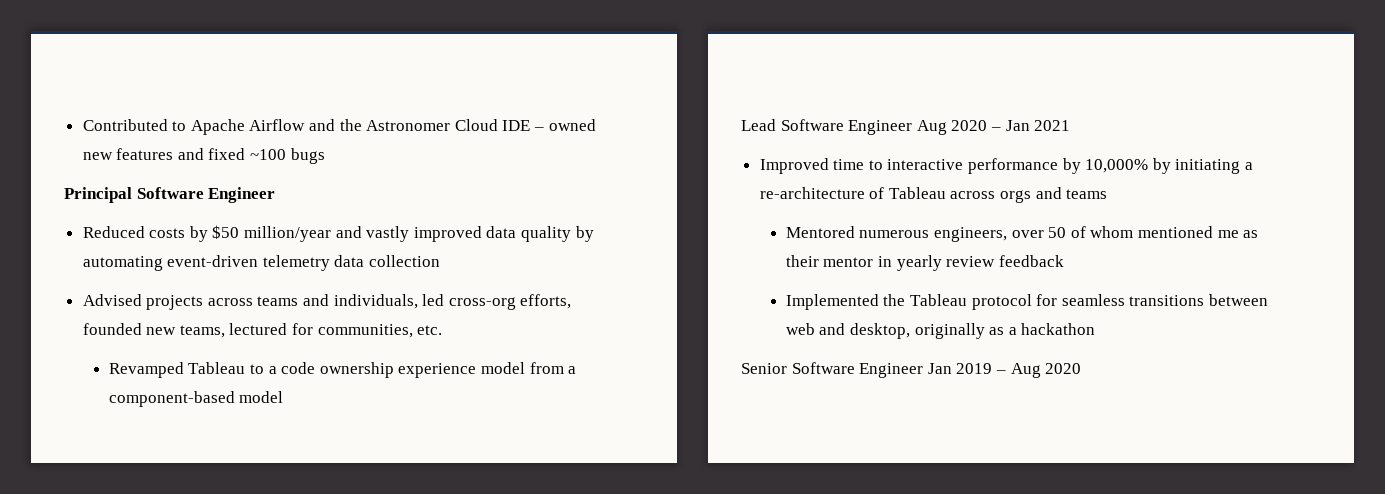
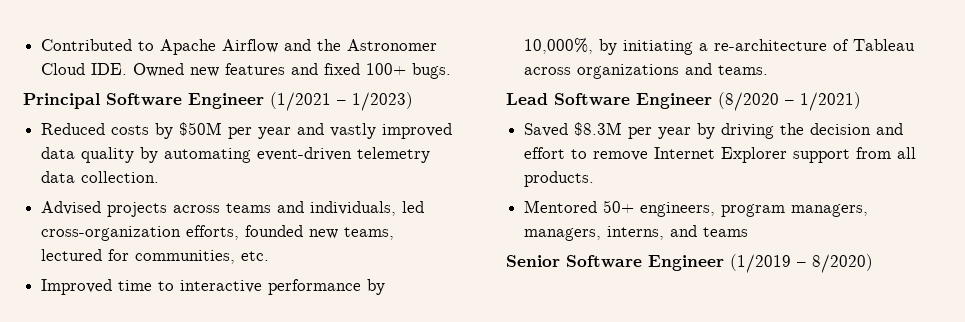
[502,119,596,131] IDE – owned -> [91,63,185,77] IDE. Owned
[250,148,325,164] ~100 bugs -> [366,63,452,79] 100+ bugs.
(276, 195) none -> [270,92,413,111] (1/2021 – 1/2023)
[212,225,332,242] $50 million/year -> [179,122,292,139] $50M per year
[369,255,441,267] collection -> [81,171,160,183] collection.
[448,297,516,310] cross-org -> [41,226,182,241] cross-organization
[108,362,577,378] [108,391,284,407] [741,119,1071,135] // Revamped Tableau to a code ownership experience model from a component-based model // Lead Software Engineer Aug 2020 – Jan 2021 -> (270, 256) none
[1085,159,1149,173] 10,000% -> [524,38,594,54] 10,000%,
[1000,187,1108,203] [785,226,1259,242] [785,255,1064,271] [785,294,1268,310] [785,323,1096,339] [741,362,1082,378] orgs and teams // Mentored numerous engineers, over 50 of whom mentioned me as their mentor in yearly review feedback // Implemented the Tableau protocol for seamless transitions between web and desktop, originally as a hackathon // Senior Software Engineer Jan 2019 – Aug 2020 -> [577,63,769,79] [506,92,861,111] [524,122,904,139] [524,147,917,163] [524,171,595,187] [524,200,869,217] [524,225,749,241] [506,254,873,273] organizations and teams. // Lead Software Engineer (8/2020 – 1/2021) // Saved $8.3M per year by driving the decision and effort to remove Internet Explorer support from all products. // Mentored 50+ engineers, program managers, managers, interns, and teams // Senior Software Engineer (1/2019 – 8/2020)

